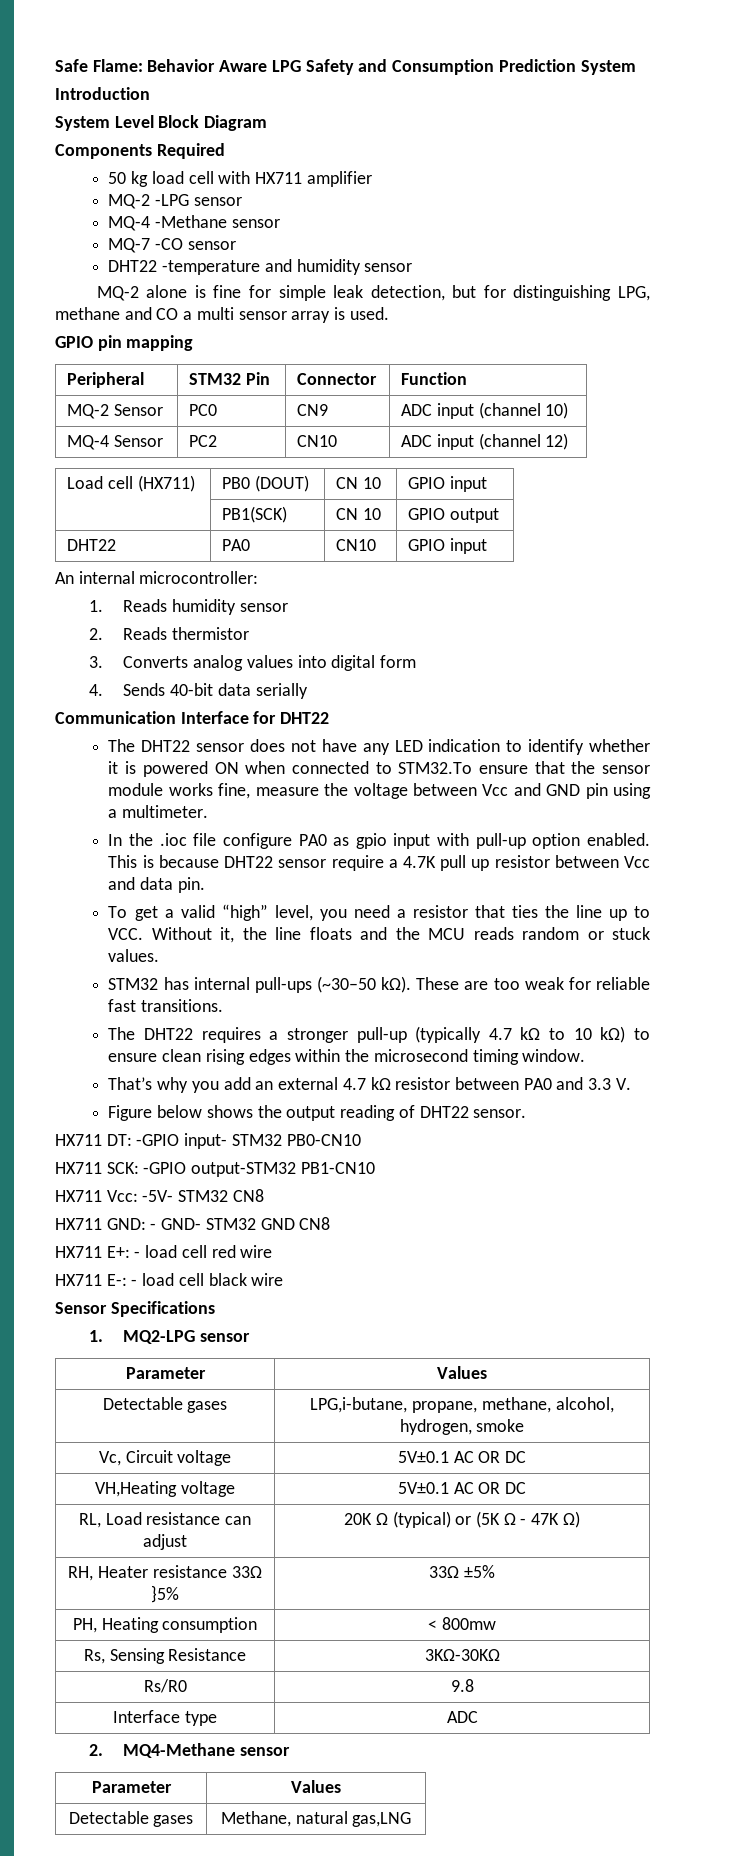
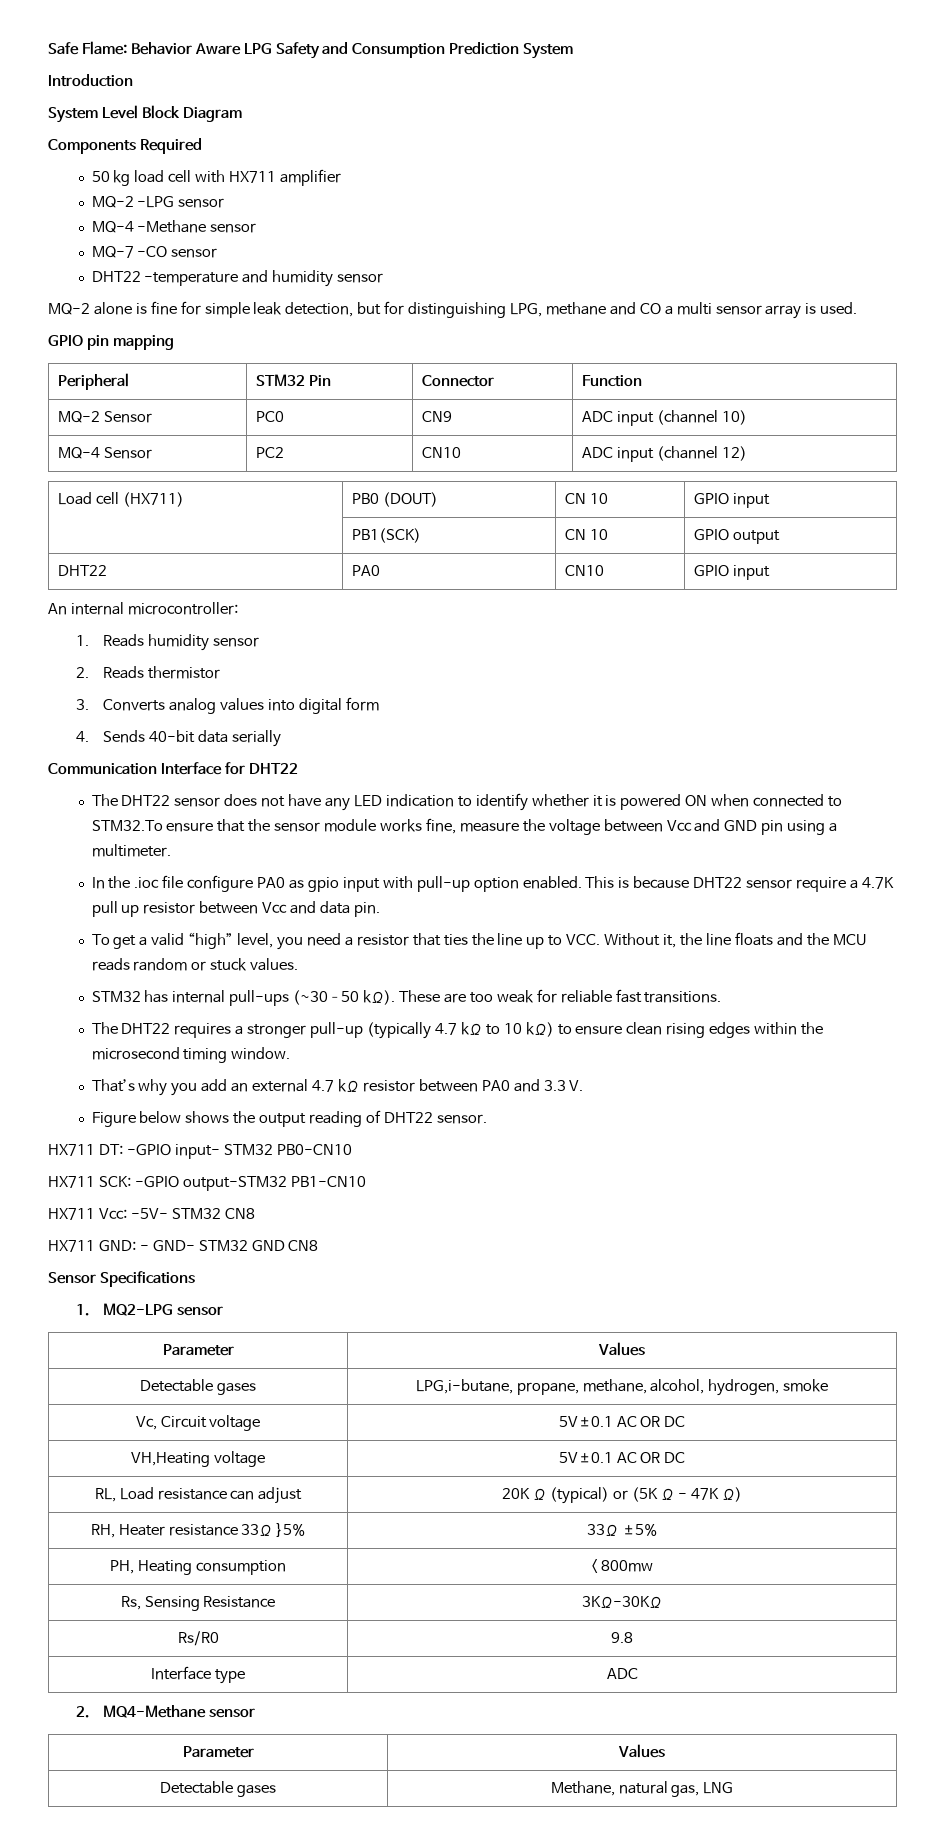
[55,1245,273,1258] [55,1273,284,1286] // HX711 E+: - load cell red wire // HX711 E-: - load cell black wire -> (319, 1245) none
[352,1812,412,1827] gas,LNG -> [671,1782,734,1797] gas, LNG

